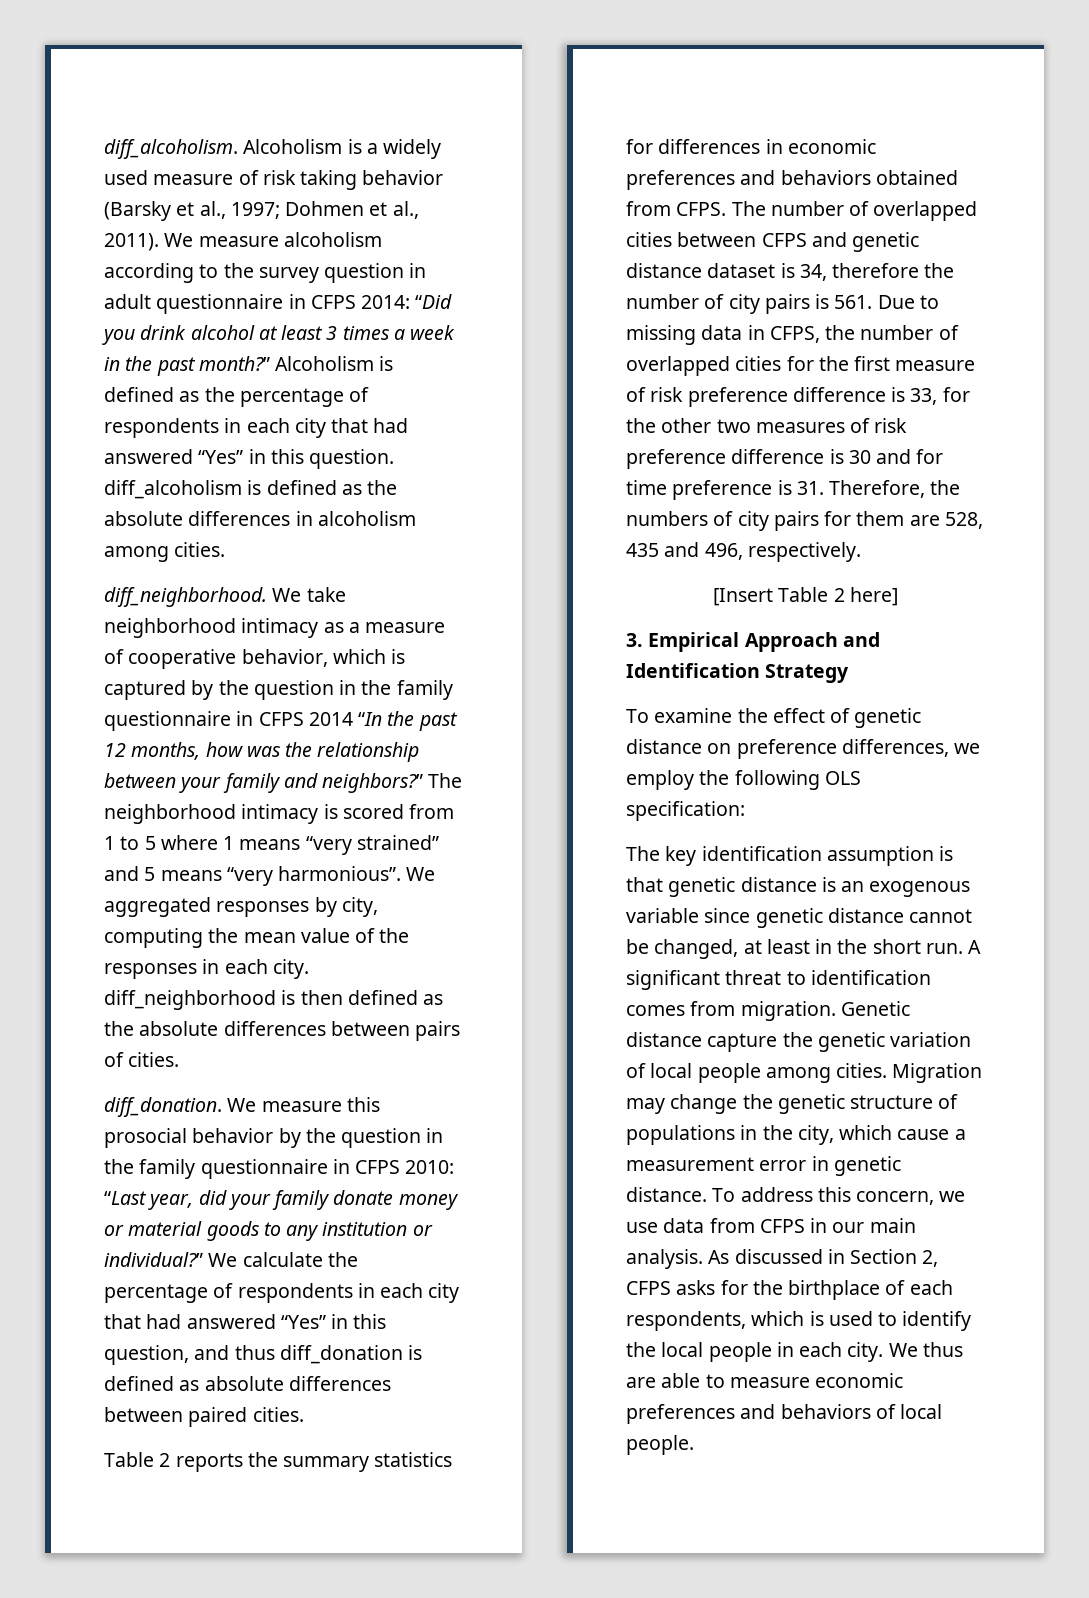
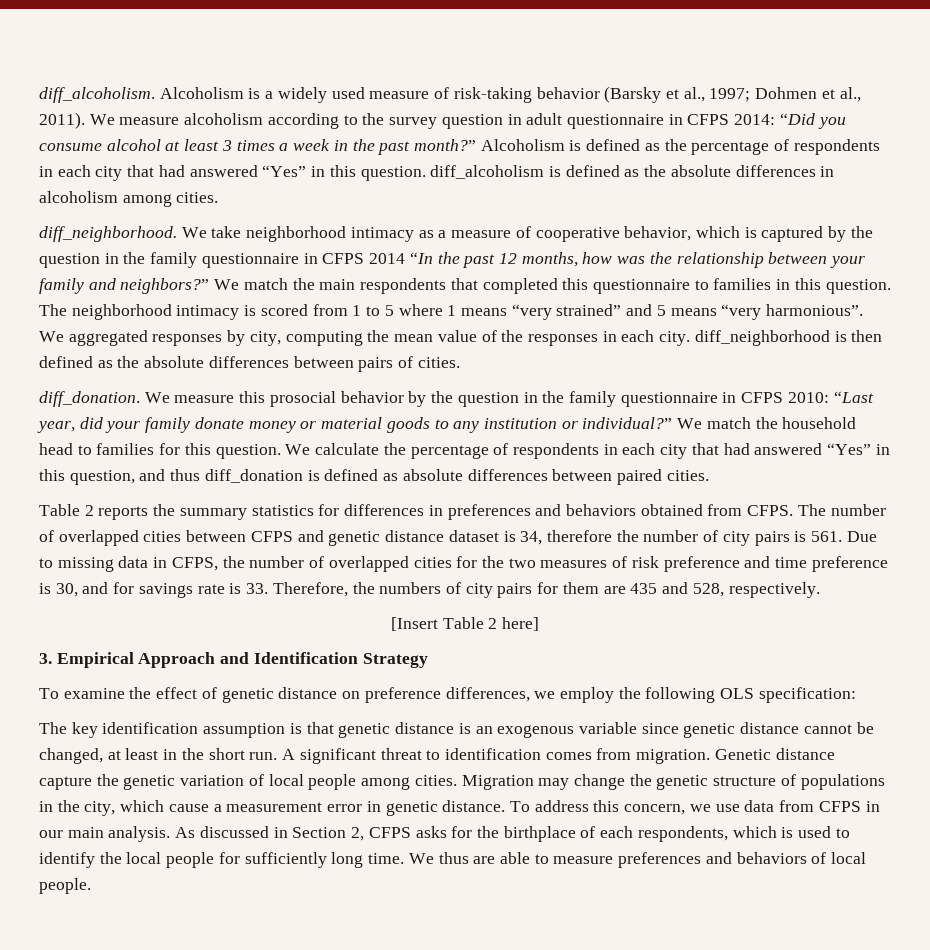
[262,170,358,190] risk taking -> [453,87,532,103] risk-taking
[140,325,187,340] drink -> [39,143,102,151] consume
(424, 783) none -> [214,278,891,294] We match the main respondents that completed this questionnaire to families in this question.
(238, 1260) none -> [706,417,857,429] [39,443,311,459] match the household head to families for this question. We
[787,139,876,154] economic -> (443, 510) none
[854,356,976,371] [626,387,970,407] [626,418,712,433] first measure of risk preference difference is 33, for the other -> (504, 562) none
[731,449,944,464] [626,480,824,500] difference is 30 and for time preference is 31. -> [744,556,888,572] [39,582,269,598] and time preference is 30, and for savings rate is 33.
[944,512,983,529] 528, -> (626, 590) none
[704,543,743,560] 496, -> [692,583,724,597] 528,
[776,1342,884,1362] in each city. -> [218,852,405,868] for sufficiently long time.
[815,1373,904,1388] economic -> (614, 860) none

